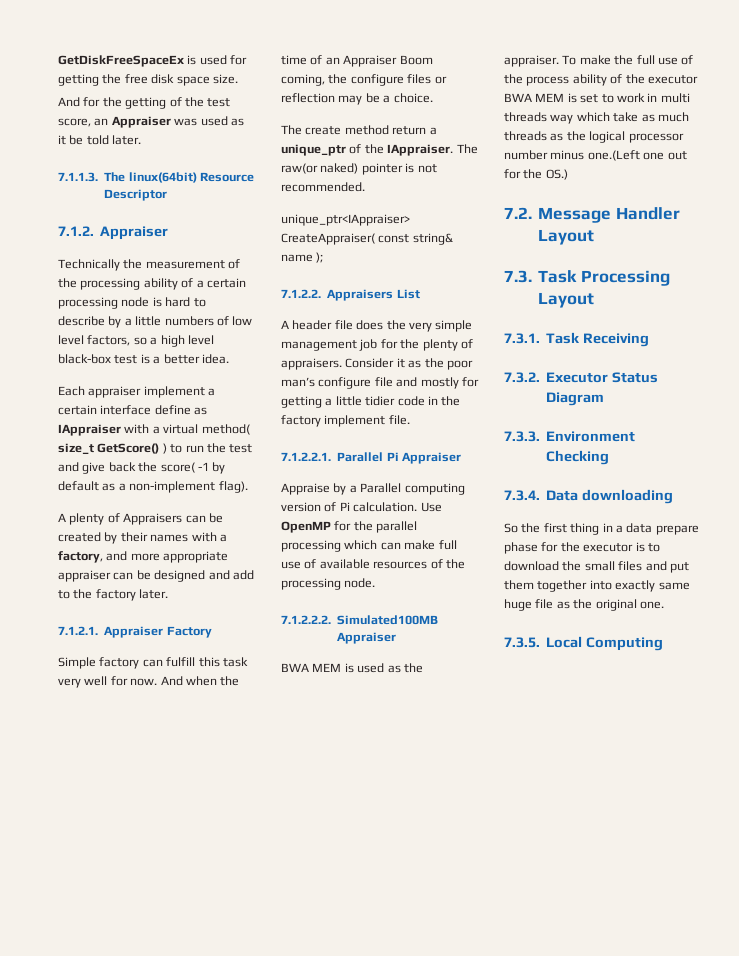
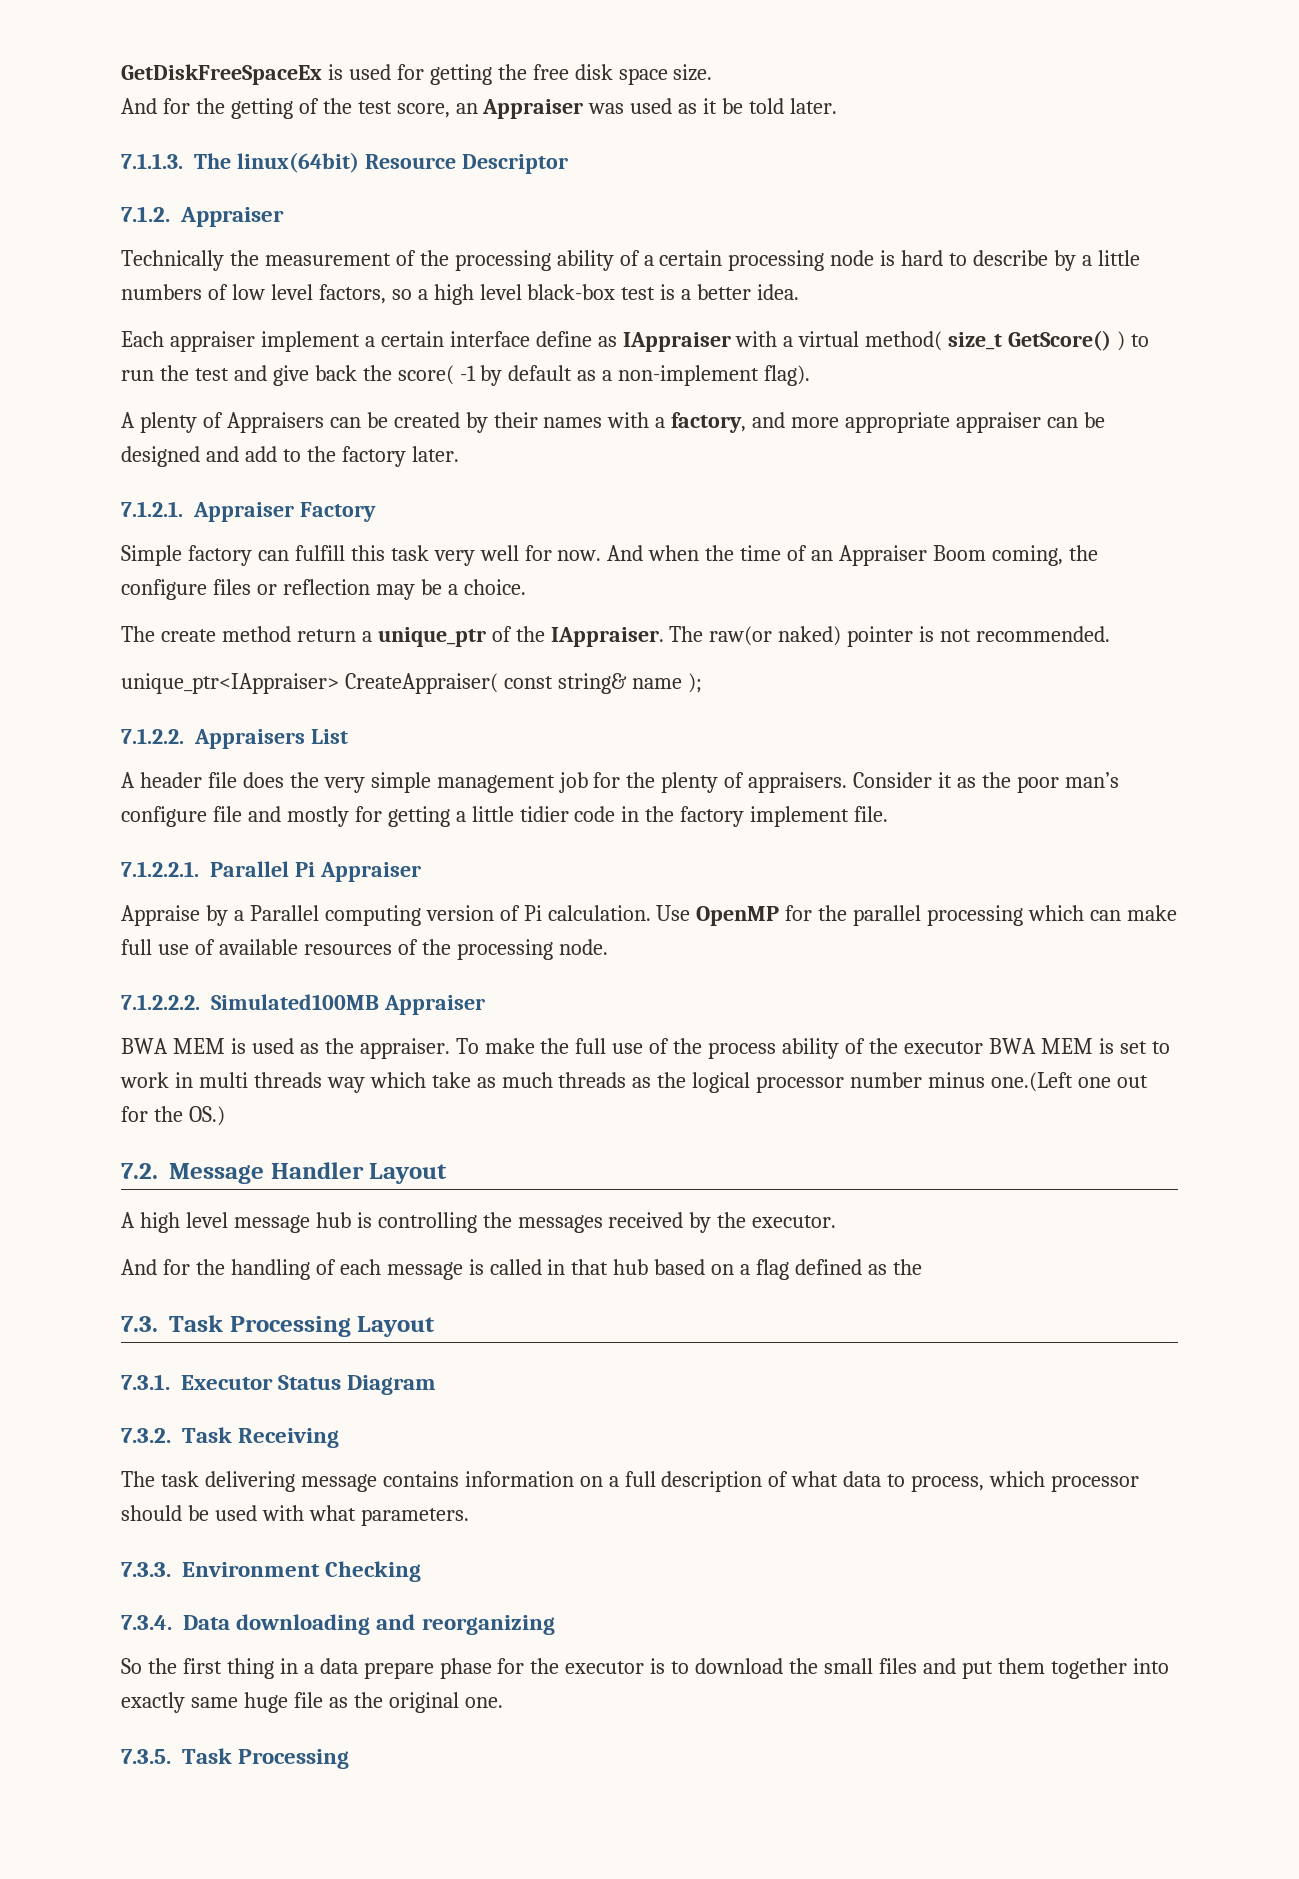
(595, 237) none -> [121,1212,837,1233] [121,1259,922,1280] // A high level message hub is controlling the messages received by the executor. // And for the handling of each message is called in that hub based on a flag defined as the
[546,332,650,347] [504,372,659,383] [546,392,605,406] Task Receiving // 7.3.2. Executor Status Diagram -> [181,1375,437,1395] [121,1427,340,1448] [121,1471,1140,1492] [121,1505,469,1526] Executor Status Diagram // 7.3.2. Task Receiving // The task delivering message contains information on a full description of what data to process, which processor should be used with what parameters.
(674, 496) none -> [376,1614,555,1635] and reorganizing
[546,636,664,651] Local Computing -> [182,1748,350,1769] Task Processing

